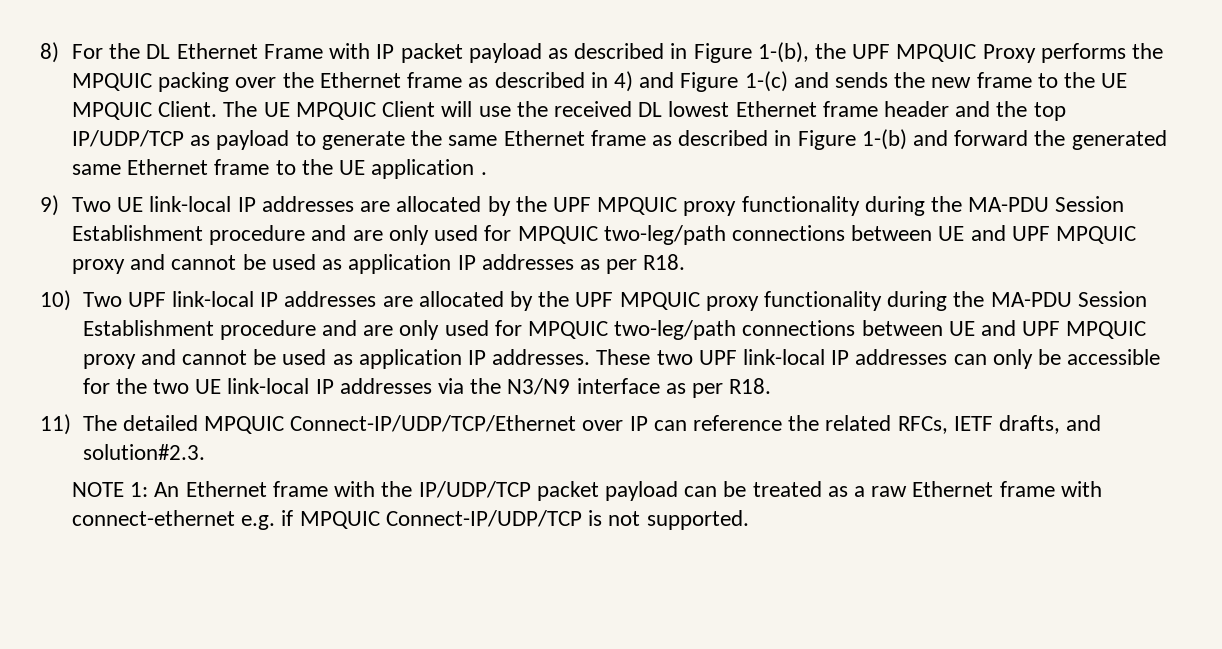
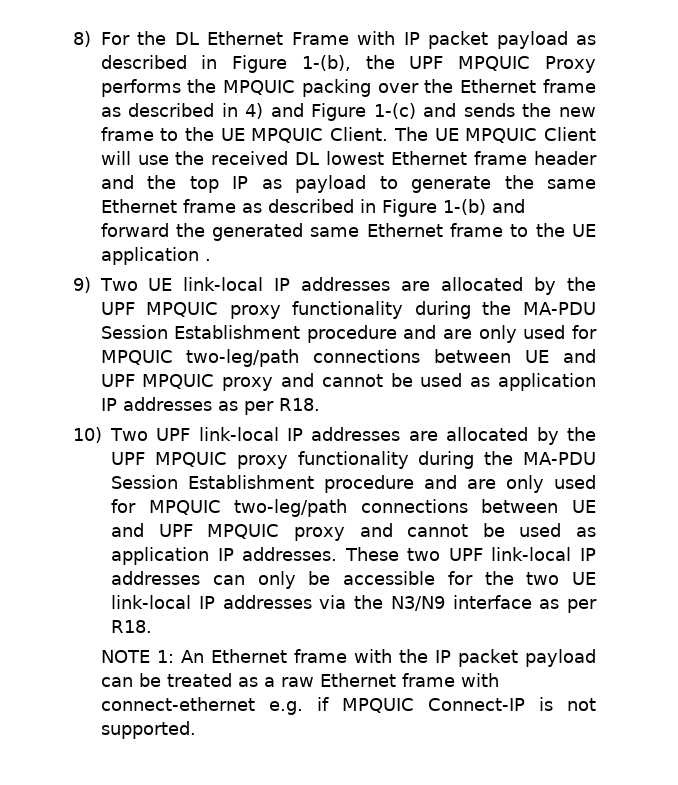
[72,130,185,147] IP/UDP/TCP -> [232,176,249,189] IP
[40,414,1102,435] [82,444,205,460] // 11) The detailed MPQUIC Connect-IP/UDP/TCP/Ethernet over IP can reference the related RFCs, IETF drafts, and solution#2.3. -> (152, 626) none
[418,481,531,498] IP/UDP/TCP -> [434,650,451,663] IP
[385,510,582,527] Connect-IP/UDP/TCP -> [427,698,525,711] Connect-IP

